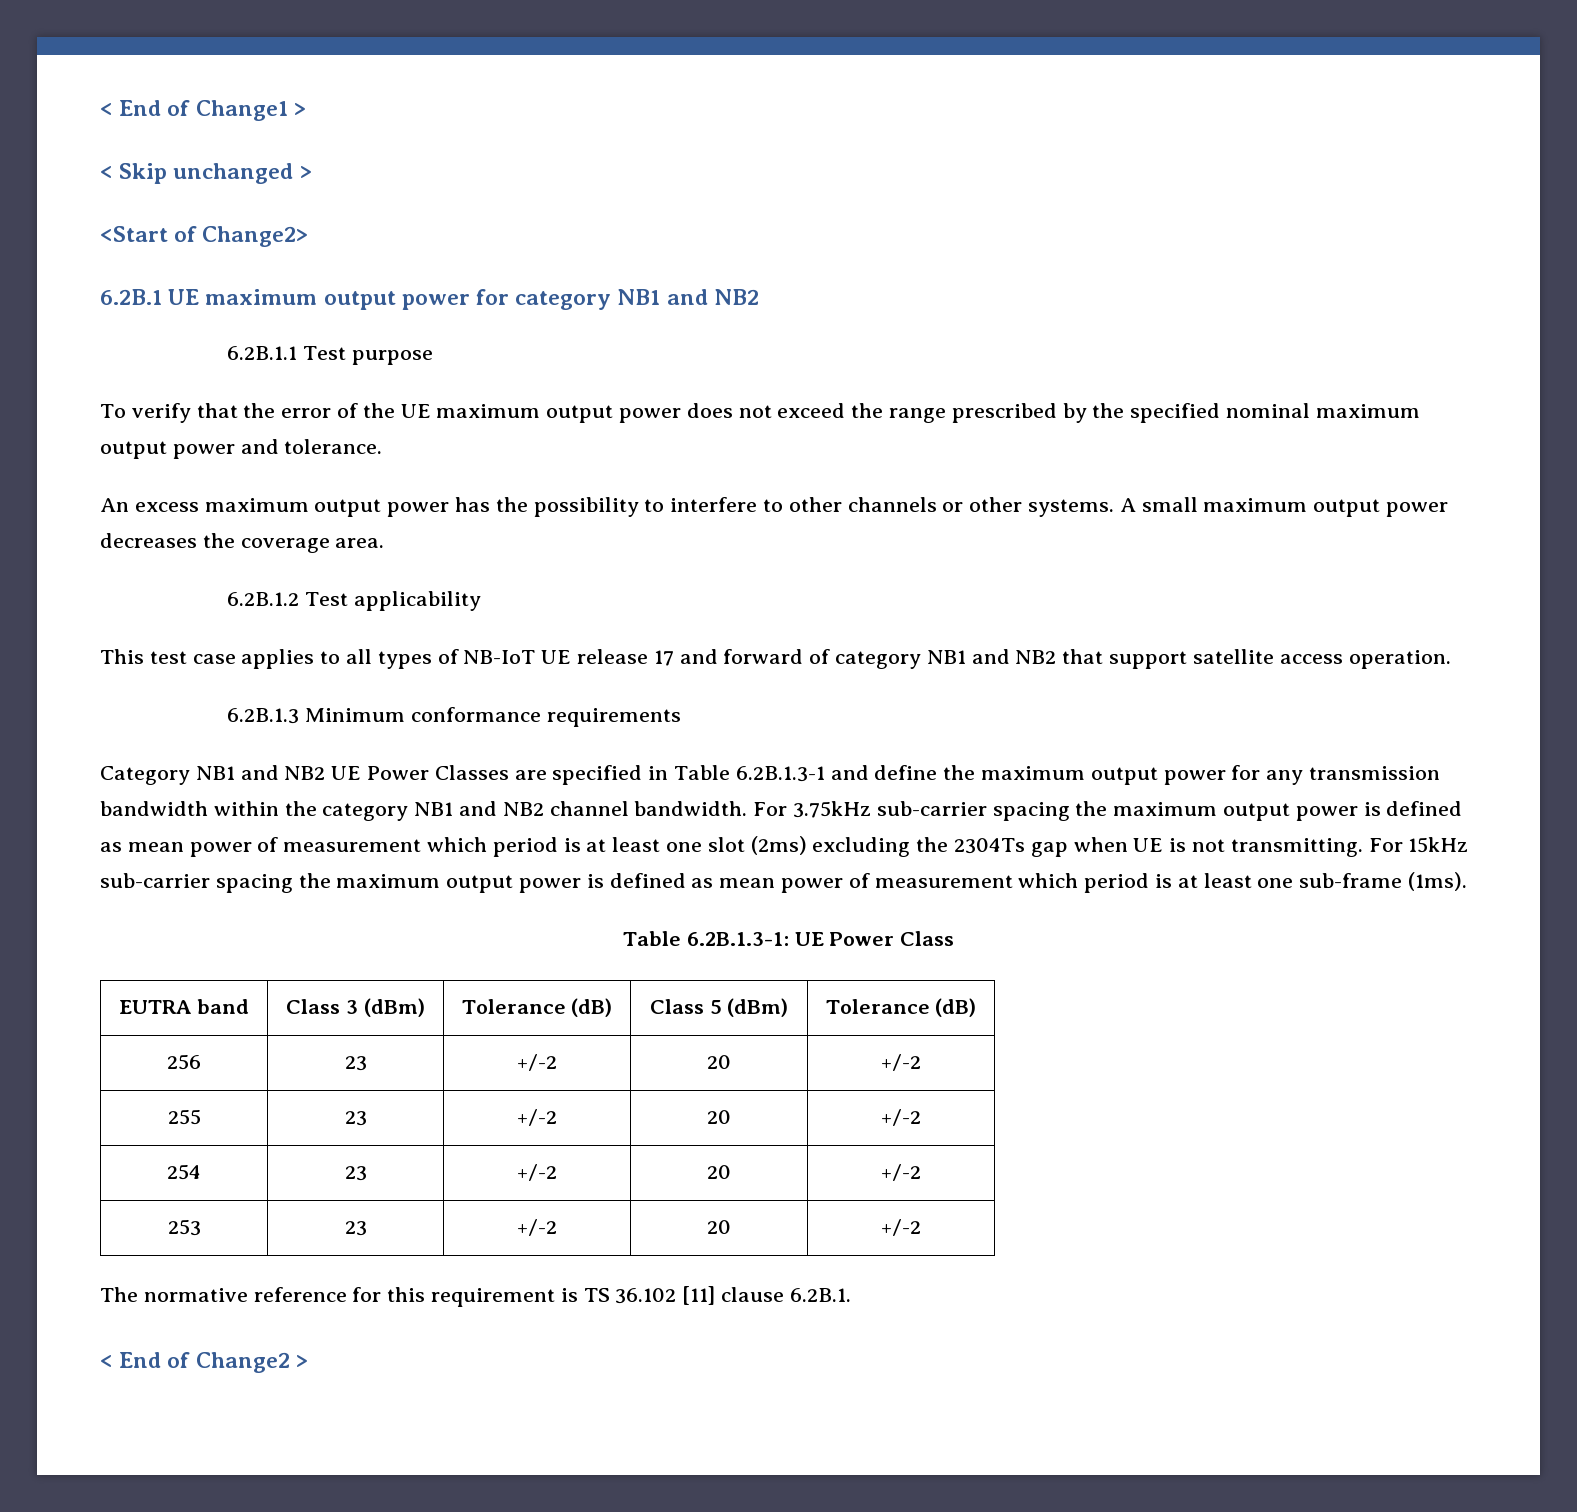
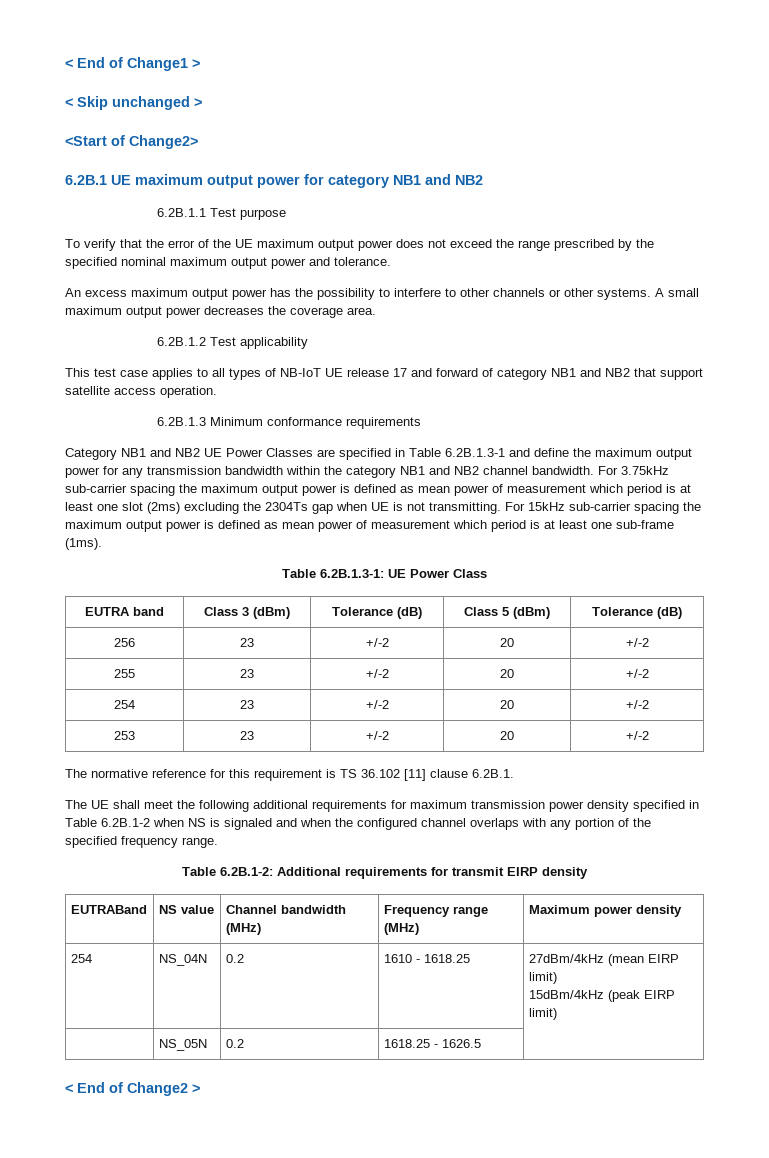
(851, 1295) none -> [65,800,699,812] [65,818,651,830] [65,836,218,848] [182,867,588,879] [70,905,147,914] [158,905,214,914] [225,905,346,914] [225,923,261,935] [383,905,488,917] [383,923,419,935] [528,905,682,917] [70,954,92,963] [158,954,207,966] [225,954,244,963] [383,954,470,963] [528,954,679,966] [528,972,557,984] [528,990,675,1002] [528,1008,557,1020] [158,1039,207,1051] [225,1039,244,1048] [383,1039,481,1048] // The UE shall meet the following additional requirements for maximum transmission power density specified in Table 6.2B.1-2 when NS is signaled and when the configured channel overlaps with any portion of the specified frequency range. // Table 6.2B.1-2: Additional requirements for transmit EIRP density // EUTRABand | NS value | Channel bandwidth (MHz) | Frequency range (MHz) | Maximum power density // 254 | NS_04N | 0.2 | 1610 - 1618.25 | 27dBm/4kHz (mean EIRP limit) // 15dBm/4kHz (peak EIRP limit) // | NS_05N | 0.2 | 1618.25 - 1626.5 |

